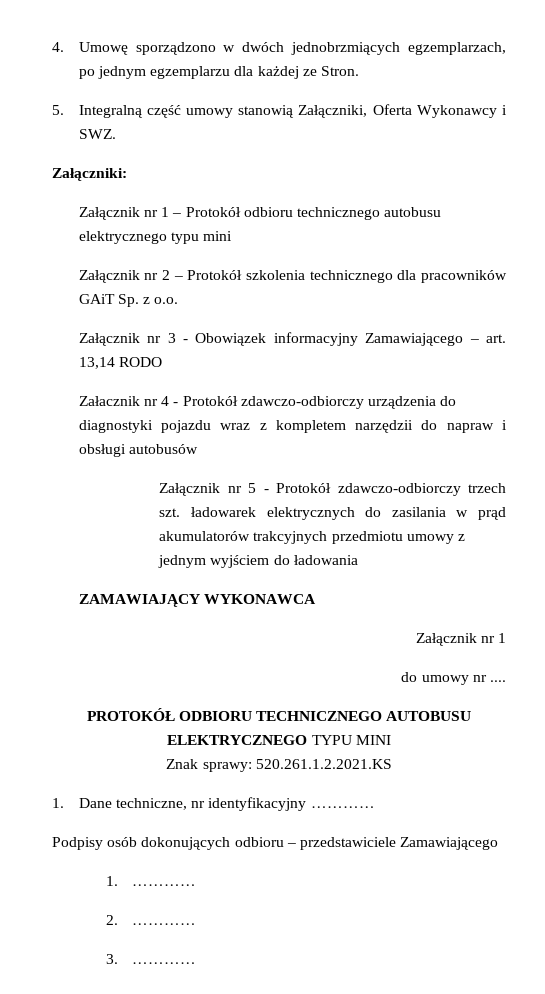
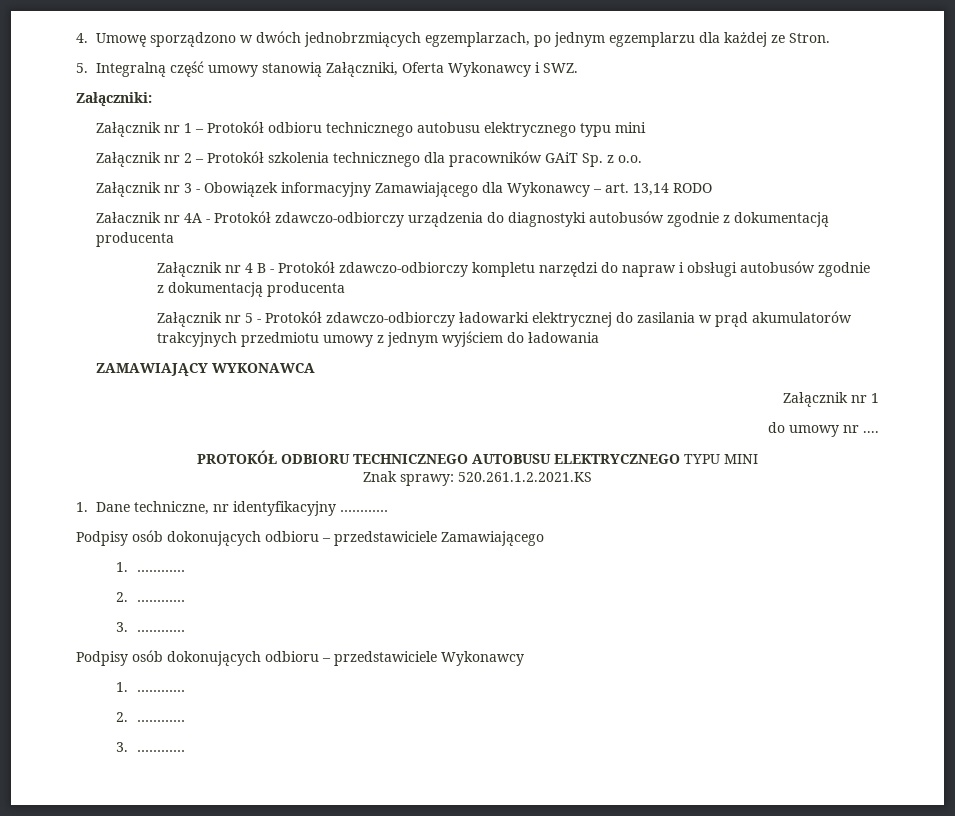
(464, 339) none -> [482,182,591,197] dla Wykonawcy
[161,396,170,406] 4 -> [184,213,203,223] 4A
[161,420,414,433] pojazdu wraz z kompletem narzędzii -> [589,211,830,227] [96,232,175,247] [156,261,598,277] autobusów zgodnie z dokumentacją producenta // Załącznik nr 4 B - Protokół zdawczo-odbiorczy kompletu narzędzi
(198, 449) none -> [817,262,870,277] [156,282,345,297] zgodnie z dokumentacją producenta
[468,483,506,493] [159,507,355,520] trzech szt. ładowarek elektrycznych -> [458,312,612,327] ładowarki elektrycznej
(197, 963) none -> [76,650,524,666] [116,682,185,692] [116,712,185,722] [116,742,185,752] // Podpisy osób dokonujących odbioru – przedstawiciele Wykonawcy // 1. ………… // 2. ………… // 3. …………

